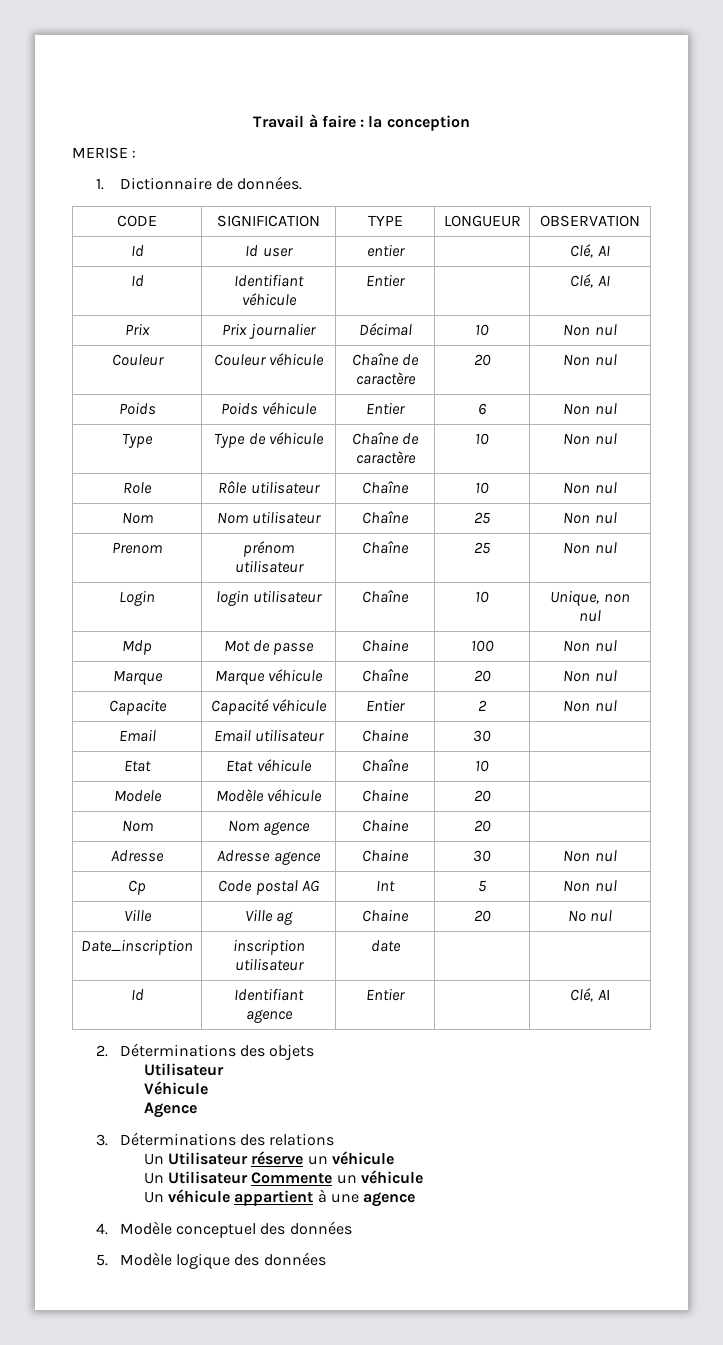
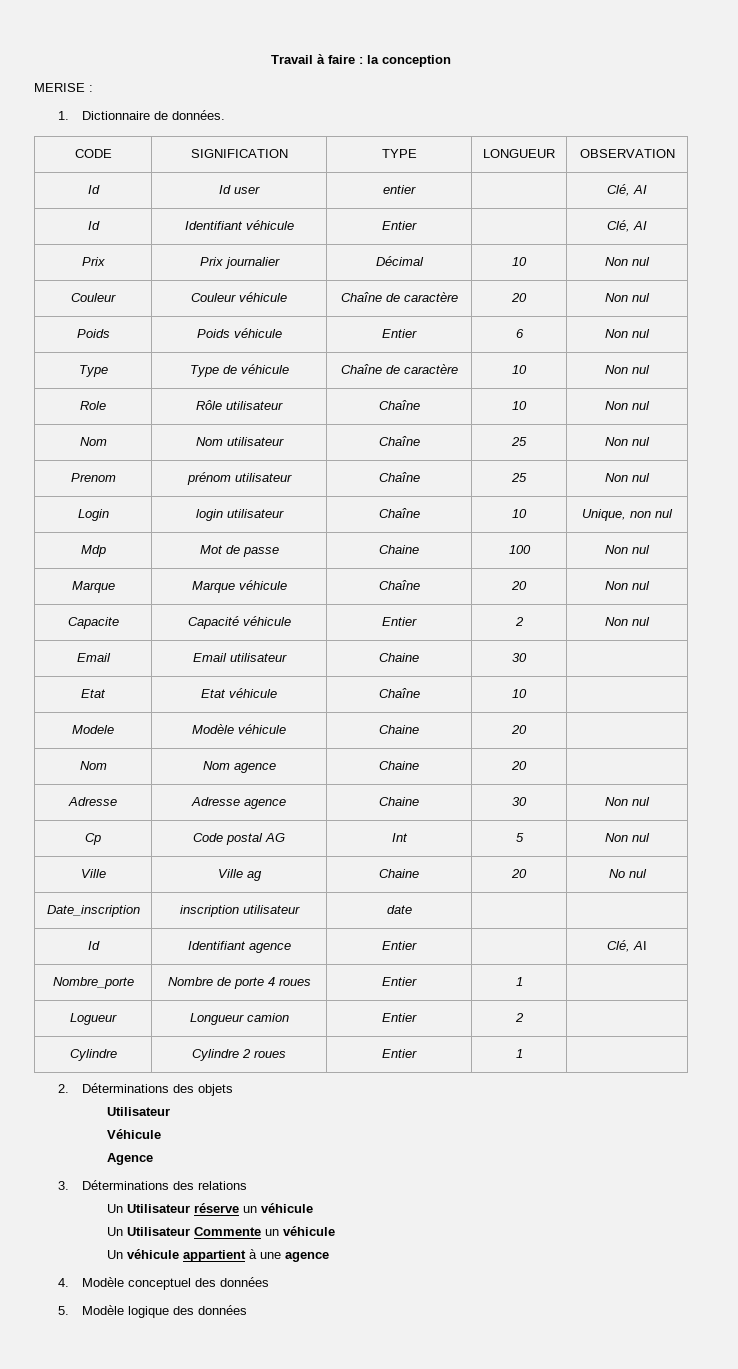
(610, 994) none -> [52,977,134,989] [167,977,311,989] [382,977,417,986] [515,977,523,986] [70,1013,117,1025] [189,1013,289,1025] [382,1013,417,1022] [514,1013,524,1022] [69,1049,117,1061] [192,1049,286,1061] [382,1049,417,1058] [515,1049,523,1058] // Nombre_porte | Nombre de porte 4 roues | Entier | 1 | // Logueur | Longueur camion | Entier | 2 | // Cylindre | Cylindre 2 roues | Entier | 1 |

